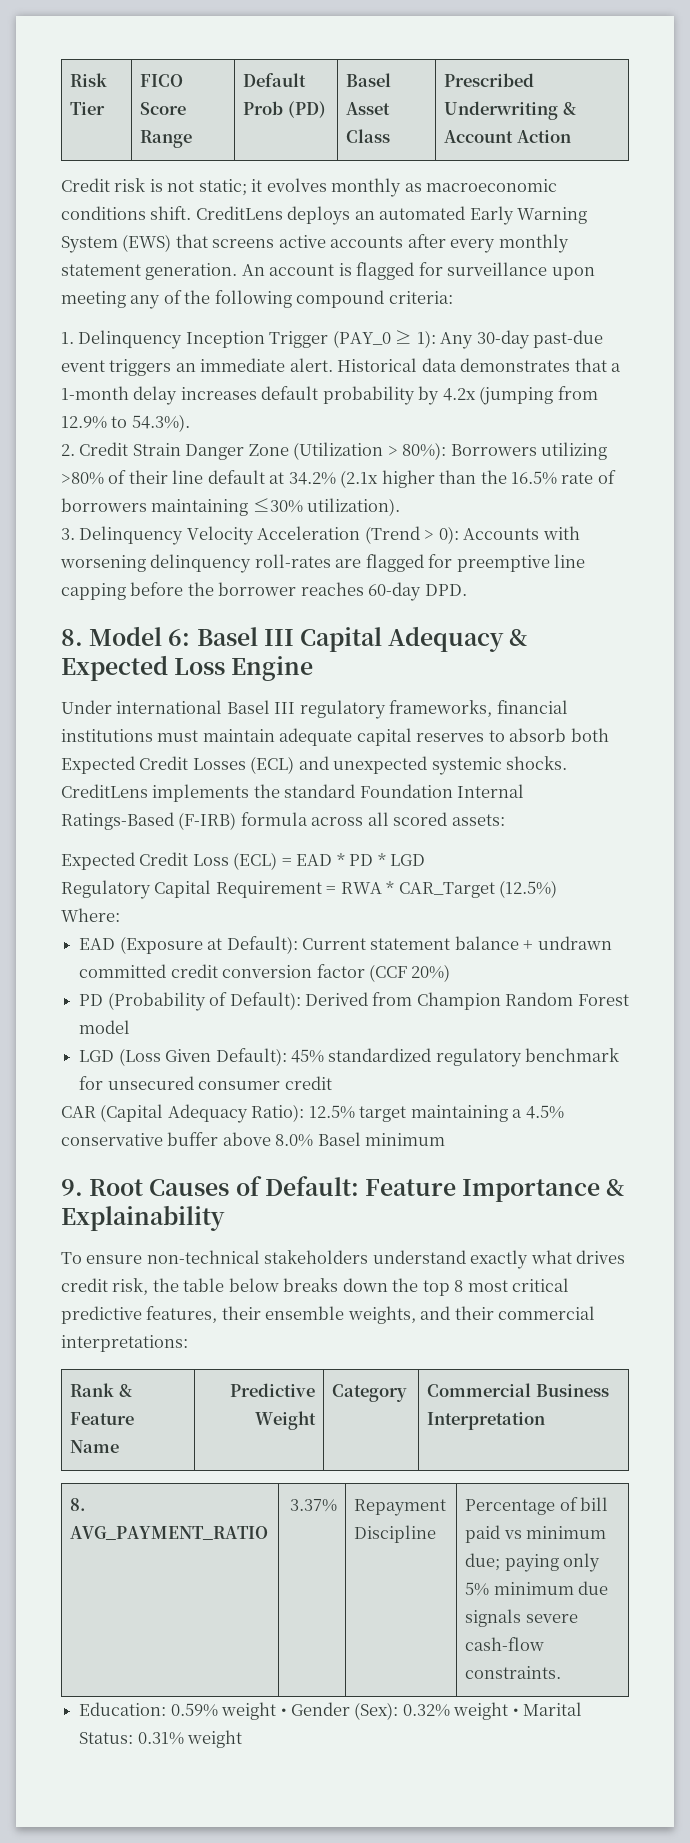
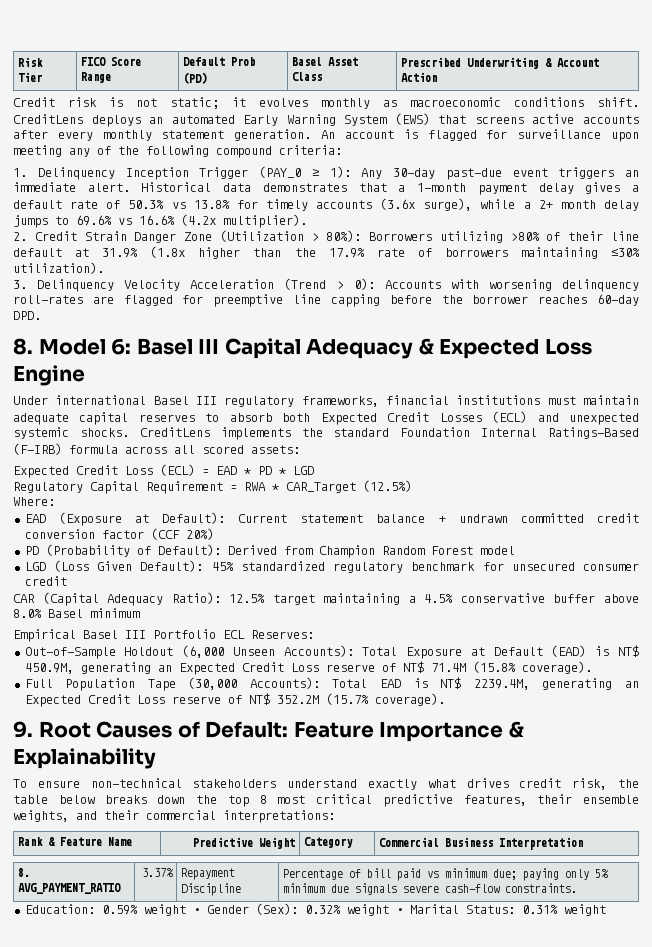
[133,386,598,405] [61,414,190,432] delay increases default probability by 4.2x (jumping from 12.9% to 54.3%). -> [477,182,640,195] [13,198,639,211] [13,214,307,228] payment delay gives a default rate of 50.3% vs 13.8% for timely accounts (3.6x surge), while a 2+ month delay jumps to 69.6% vs 16.6% (4.2x multiplier).
[288,470,379,488] 34.2% (2.1x -> [102,246,186,258] 31.9% (1.8x
[511,471,558,485] 16.5% -> [328,248,365,258] 17.9%
(446, 1139) none -> [13,629,314,642] [24,645,639,659] [24,661,592,675] [24,677,639,691] [24,693,445,707] // Empirical Basel III Portfolio ECL Reserves: // Out-of-Sample Holdout (6,000 Unseen Accounts): Total Exposure at Default (EAD) is NT$ 450.9M, generating an Expected Credit Loss reserve of NT$ 71.4M (15.8% coverage). // Full Population Tape (30,000 Accounts): Total EAD is NT$ 2239.4M, generating an Expected Credit Loss reserve of NT$ 352.2M (15.7% coverage).

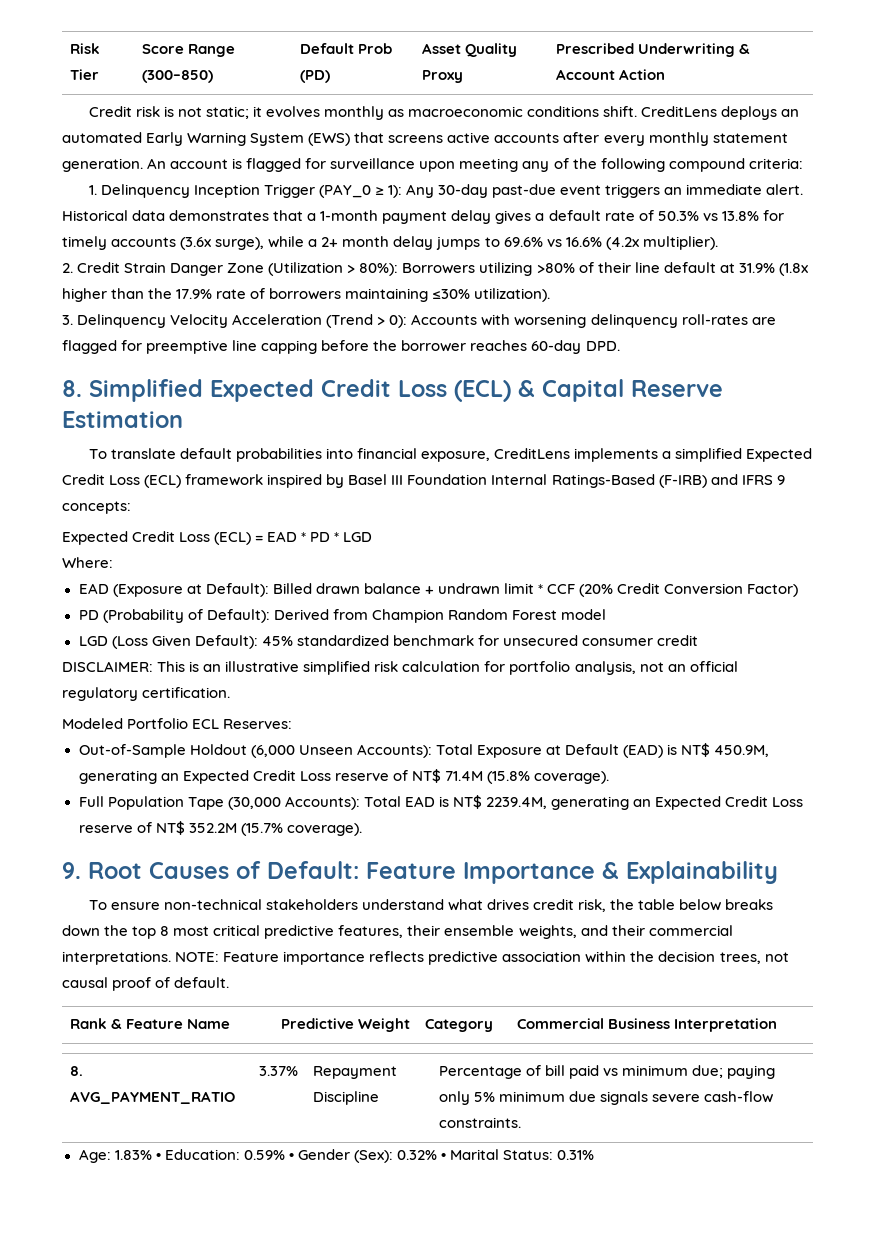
[81,57,107,66] FICO -> (99, 74) none
(112, 77) none -> [141,70,213,83] (300–850)
[292,57,359,66] [292,72,323,81] Basel Asset Class -> [421,43,517,57] [421,70,463,83] Asset Quality Proxy
[38,338,592,359] [13,365,85,386] [13,395,639,407] [13,411,639,425] [13,427,639,440] [13,443,300,455] Model 6: Basel III Capital Adequacy & Expected Loss Engine // Under international Basel III regulatory frameworks, financial institutions must maintain adequate capital reserves to absorb both Expected Credit Losses (ECL) and unexpected systemic shocks. CreditLens implements the standard Foundation Internal Ratings-Based (F-IRB) formula across all scored assets: -> [89,379,723,402] [62,411,183,428] [88,448,813,462] [62,474,785,488] [62,501,131,514] Simplified Expected Credit Loss (ECL) & Capital Reserve Estimation // To translate default probabilities into financial exposure, CreditLens implements a simplified Expected Credit Loss (ECL) framework inspired by Basel III Foundation Internal Ratings-Based (F-IRB) and IFRS 9 concepts:
[13,480,412,494] // Regulatory Capital Requirement = RWA * CAR_Target (12.5%) -> (373, 537) none
[238,514,364,523] Current statement -> [272,583,360,595] Billed drawn
[520,513,639,523] [24,528,214,540] committed credit conversion factor (CCF 20%) -> [503,583,799,597] limit * CCF (20% Credit Conversion Factor)
[333,562,404,573] regulatory -> (389, 640) none
[13,592,639,606] [13,608,140,618] [13,629,146,642] CAR (Capital Adequacy Ratio): 12.5% target maintaining a 4.5% conservative buffer above 8.0% Basel minimum // Empirical Basel III -> [62,661,738,675] [62,687,231,701] [62,718,123,729] DISCLAIMER: This is an illustrative simplified risk calculation for portfolio analysis, not an official regulatory certification. // Modeled
[368,779,417,790] exactly -> (444, 904) none
[223,810,335,823] interpretations: -> [62,951,789,965] [62,977,230,991] interpretations. NOTE: Feature importance reflects predictive association within the decision trees, not causal proof of default.
(578, 888) none -> [78,1149,161,1163] Age: 1.83% •
[143,904,186,916] weight -> (285, 1155) none
[346,904,389,916] weight -> (437, 1155) none
[563,904,606,916] weight -> (595, 1155) none

